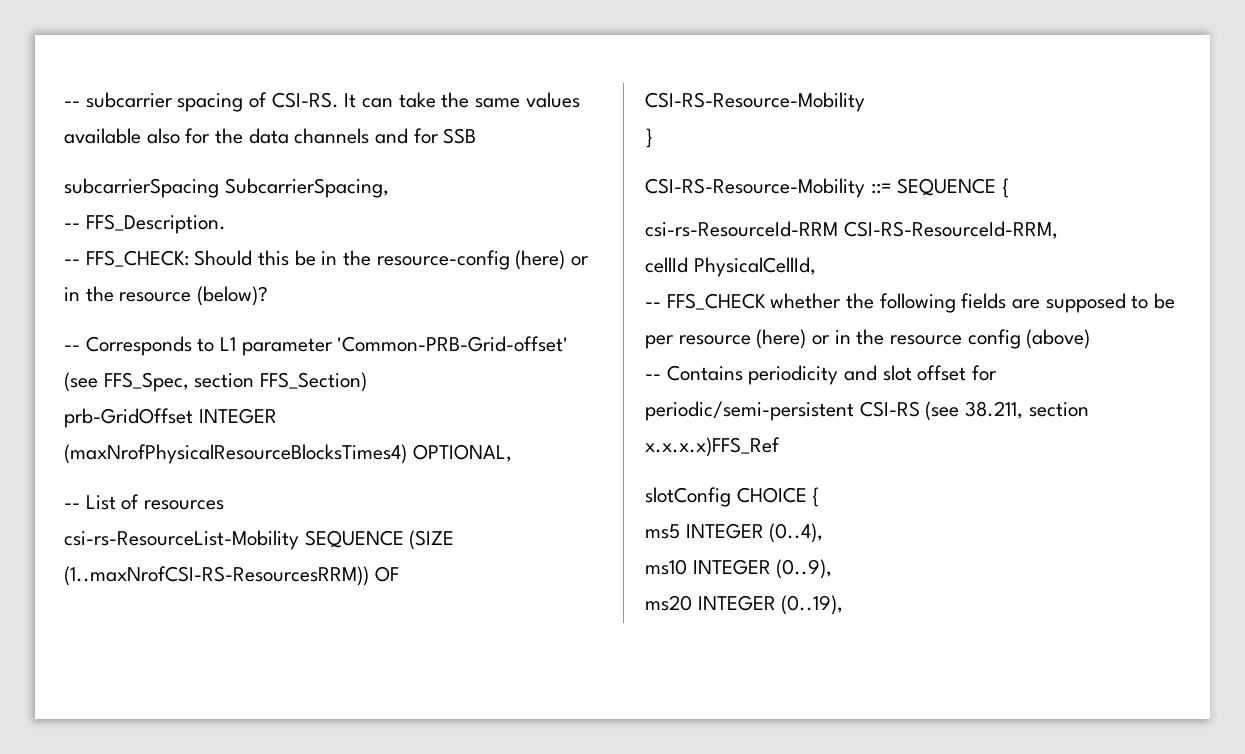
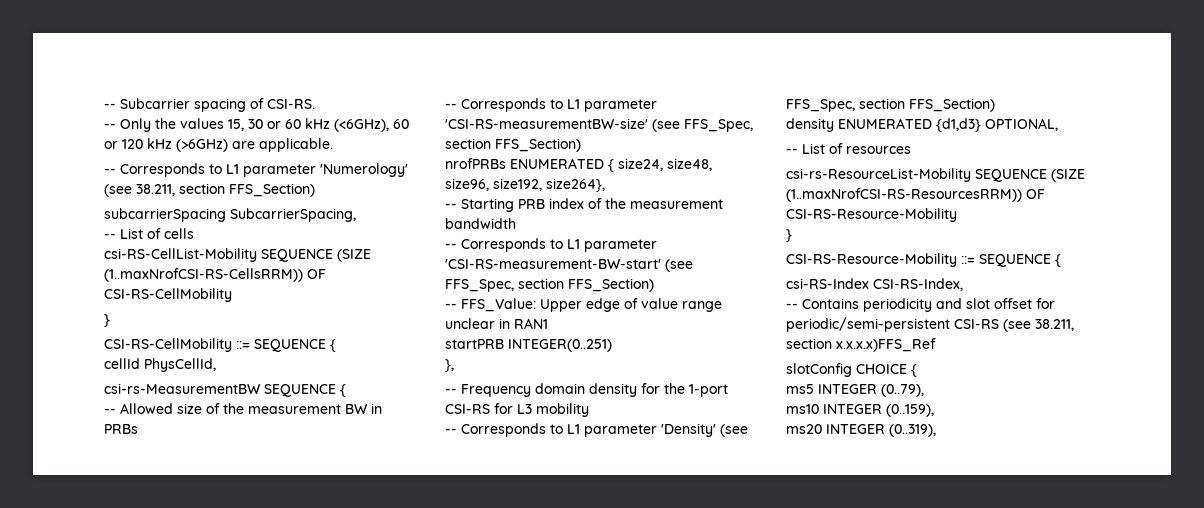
[64,92,173,108] -- subcarrier -> [104,98,190,109] -- Subcarrier
[344,92,580,108] [64,128,477,144] [64,178,389,198] [64,214,226,234] [64,250,590,270] [64,286,269,306] [64,336,569,356] [64,372,368,392] [64,408,277,428] [64,444,407,464] It can take the same values available also for the data channels and for SSB // subcarrierSpacing SubcarrierSpacing, // -- FFS_Description. // -- FFS_CHECK: Should this be in the resource-config (here) or in the resource (below)? // -- Corresponds to L1 parameter 'Common-PRB-Grid-offset' (see FFS_Spec, section FFS_Section) // prb-GridOffset INTEGER (maxNrofPhysicalResourceBlocksTimes4) -> [104,118,409,132] [104,138,333,152] [104,163,408,177] [104,183,315,197] [104,208,356,222] [104,228,194,239] [104,248,371,262] [104,268,326,282] [104,288,232,302] [104,314,110,327] [104,338,336,352] [104,358,216,372] [104,383,346,397] [104,403,382,414] [104,424,138,434] [445,98,657,112] [445,118,753,132] [445,138,581,152] [445,158,712,172] [445,178,605,192] [445,198,723,212] [445,218,516,229] [445,238,657,252] [445,259,693,272] [445,278,654,292] [445,298,722,312] [445,318,548,329] [445,339,612,352] [445,359,454,372] [445,383,728,397] [445,403,589,417] [445,423,748,437] [786,98,995,112] [786,118,981,132] // -- Only the values 15, 30 or 60 kHz (<6GHz), 60 or 120 kHz (>6GHz) are applicable. // -- Corresponds to L1 parameter 'Numerology' (see 38.211, section FFS_Section) // subcarrierSpacing SubcarrierSpacing, // -- List of cells // csi-RS-CellList-Mobility SEQUENCE (SIZE (1..maxNrofCSI-RS-CellsRRM)) OF CSI-RS-CellMobility // } // CSI-RS-CellMobility ::= SEQUENCE { // cellId PhysCellId, // csi-rs-MeasurementBW SEQUENCE { // -- Allowed size of the measurement BW in PRBs // -- Corresponds to L1 parameter 'CSI-RS-measurementBW-size' (see FFS_Spec, section FFS_Section) // nrofPRBs ENUMERATED { size24, size48, size96, size192, size264}, // -- Starting PRB index of the measurement bandwidth // -- Corresponds to L1 parameter 'CSI-RS-measurement-BW-start' (see FFS_Spec, section FFS_Section) // -- FFS_Value: Upper edge of value range unclear in RAN1 // startPRB INTEGER(0..251) // }, // -- Frequency domain density for the 1-port CSI-RS for L3 mobility // -- Corresponds to L1 parameter 'Density' (see FFS_Spec, section FFS_Section) // density ENUMERATED {d1,d3}
[645,221,1058,239] [645,257,816,277] [645,293,1176,313] [645,329,1091,349] csi-rs-ResourceId-RRM CSI-RS-ResourceId-RRM, // cellId PhysicalCellId, // -- FFS_CHECK whether the following fields are supposed to be per resource (here) or in the resource config (above) -> [786,278,963,291] csi-RS-Index CSI-RS-Index,
[769,523,824,543] (0..4), -> [881,384,924,397] (0..79),
[776,559,833,579] (0..9), -> [886,404,934,417] (0..159),
[781,595,844,615] (0..19), -> [889,424,936,437] (0..319),

